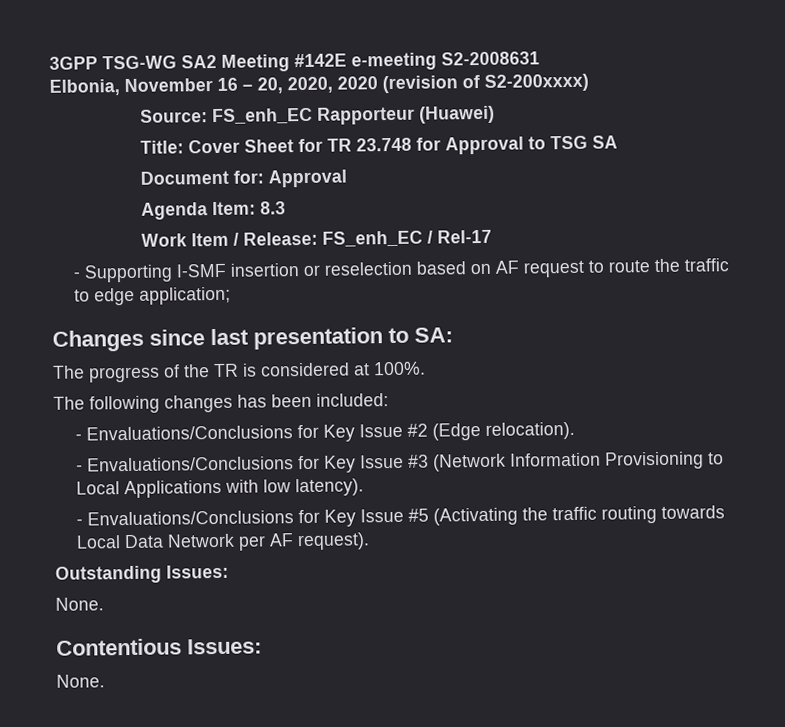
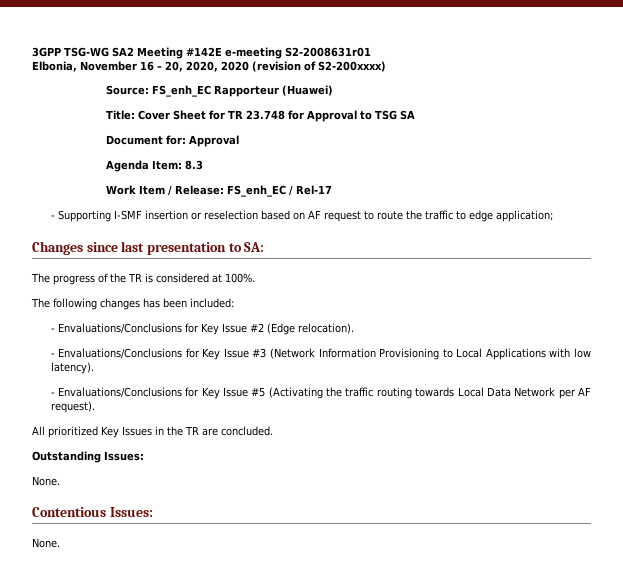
[441,51,540,66] S2-2008631 -> [285,47,371,57] S2-2008631r01
(371, 541) none -> [32,426,273,438] // All prioritized Key Issues in the TR are concluded.

